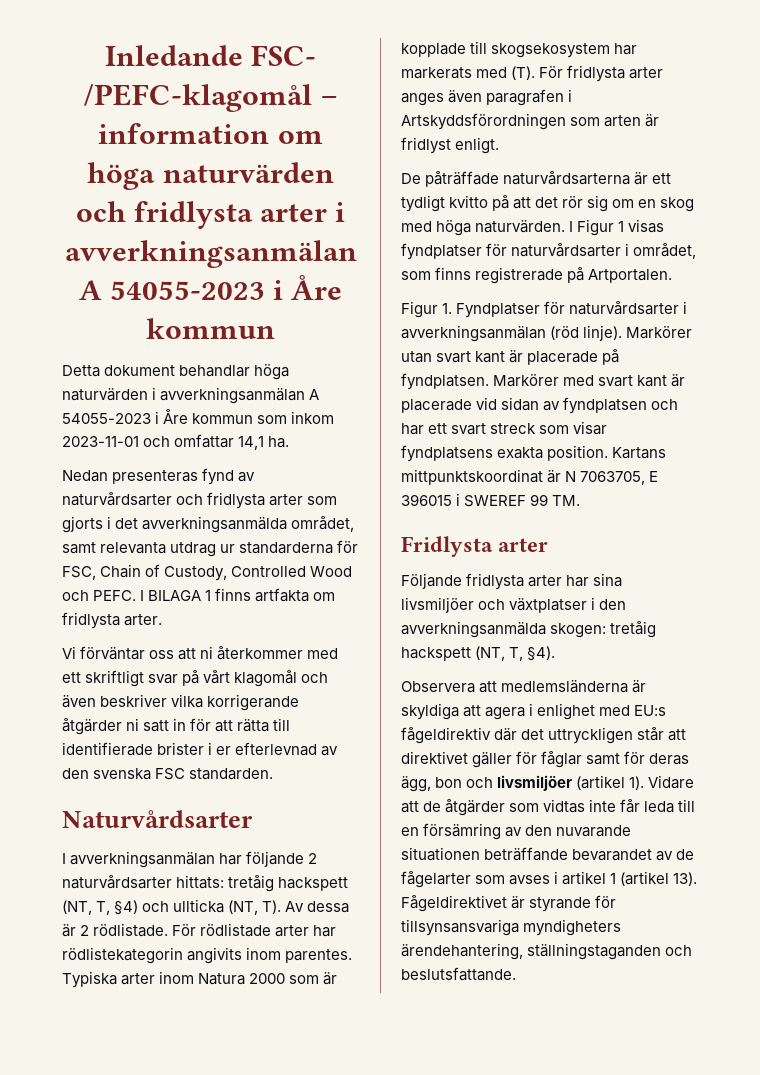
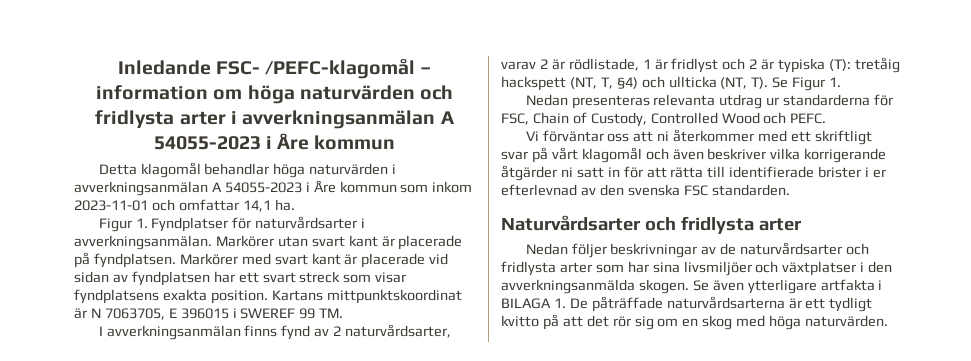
[104,365,176,376] dokument -> [140,162,201,178] klagomål
[62,468,256,485] [62,492,338,509] [62,516,355,533] [62,542,96,554] Nedan presenteras fynd av naturvårdsarter och fridlysta arter som gjorts i det avverkningsanmälda området, samt -> [98,216,366,232] [74,235,463,250] [74,252,449,268] [74,271,407,286] [74,289,462,304] [74,308,344,320] [98,324,452,340] [501,57,900,73] [501,76,842,91] [525,94,650,109] Figur 1. Fyndplatser för naturvårdsarter i avverkningsanmälan. Markörer utan svart kant är placerade på fyndplatsen. Markörer med svart kant är placerade vid sidan av fyndplatsen har ett svart streck som visar fyndplatsens exakta position. Kartans mittpunktskoordinat är N 7063705, E 396015 i SWEREF 99 TM. // I avverkningsanmälan finns fynd av 2 naturvårdsarter, varav 2 är rödlistade, 1 är fridlyst och 2 är typiska (T): tretåig hackspett (NT, T, §4) och ullticka (NT, T). Se Figur 1. // Nedan presenteras
[140,588,336,602] [62,612,163,629] I BILAGA 1 finns artfakta om fridlysta arter. -> (827, 118) none
[62,851,318,868] [62,875,349,892] [62,899,350,915] [62,923,337,937] [62,947,353,964] [62,971,338,988] [401,41,638,58] [401,65,664,82] [401,89,573,106] [401,113,660,130] [401,137,500,154] // I avverkningsanmälan har följande 2 naturvårdsarter hittats: tretåig hackspett (NT, T, §4) och ullticka (NT, T). Av dessa är 2 rödlistade. För rödlistade arter har rödlistekategorin angivits inom parentes. Typiska arter inom Natura 2000 som är kopplade till skogsekosystem har markerats med (T). För fridlysta arter anges även paragrafen i Artskyddsförordningen som arten är fridlyst enligt. // -> [644,216,802,234] [525,242,870,258] [501,261,893,276] [501,279,883,294] [501,298,566,309] och fridlysta arter // Nedan följer beskrivningar av de naturvårdsarter och fridlysta arter som har sina livsmiljöer och växtplatser i den avverkningsanmälda skogen. Se även ytterligare artfakta i BILAGA 1.
[569,219,665,236] [401,243,697,260] [401,267,673,284] [401,301,688,318] [401,325,693,342] [401,349,620,365] [401,373,686,390] [401,397,679,414] [401,421,608,435] [401,445,667,462] [401,469,659,485] [401,493,581,507] [401,536,549,557] [401,573,623,590] [401,597,627,613] [401,621,657,638] [401,646,556,661] [401,680,647,693] [401,703,667,720] [401,727,687,744] [401,751,690,768] [401,775,695,792] [401,799,696,816] [401,823,632,840] [401,847,695,861] [401,871,698,888] [401,895,617,912] [401,919,622,936] [401,943,693,960] [401,967,516,981] I Figur 1 visas fyndplatser för naturvårdsarter i området, som finns registrerade på Artportalen. // Figur 1. Fyndplatser för naturvårdsarter i avverkningsanmälan (röd linje). Markörer utan svart kant är placerade på fyndplatsen. Markörer med svart kant är placerade vid sidan av fyndplatsen och har ett svart streck som visar fyndplatsens exakta position. Kartans mittpunktskoordinat är N 7063705, E 396015 i SWEREF 99 TM. // Fridlysta arter // Följande fridlysta arter har sina livsmiljöer och växtplatser i den avverkningsanmälda skogen: tretåig hackspett (NT, T, §4). // Observera att medlemsländerna är skyldiga att agera i enlighet med EU:s fågeldirektiv där det uttryckligen står att direktivet gäller för fåglar samt för deras ägg, bon och livsmiljöer (artikel 1). Vidare att de åtgärder som vidtas inte får leda till en försämring av den nuvarande situationen beträffande bevarandet av de fågelarter som avses i artikel 1 (artikel 13). Fågeldirektivet är styrande för tillsynsansvariga myndigheters ärendehantering, ställningstaganden och beslutsfattande. -> (889, 321) none

